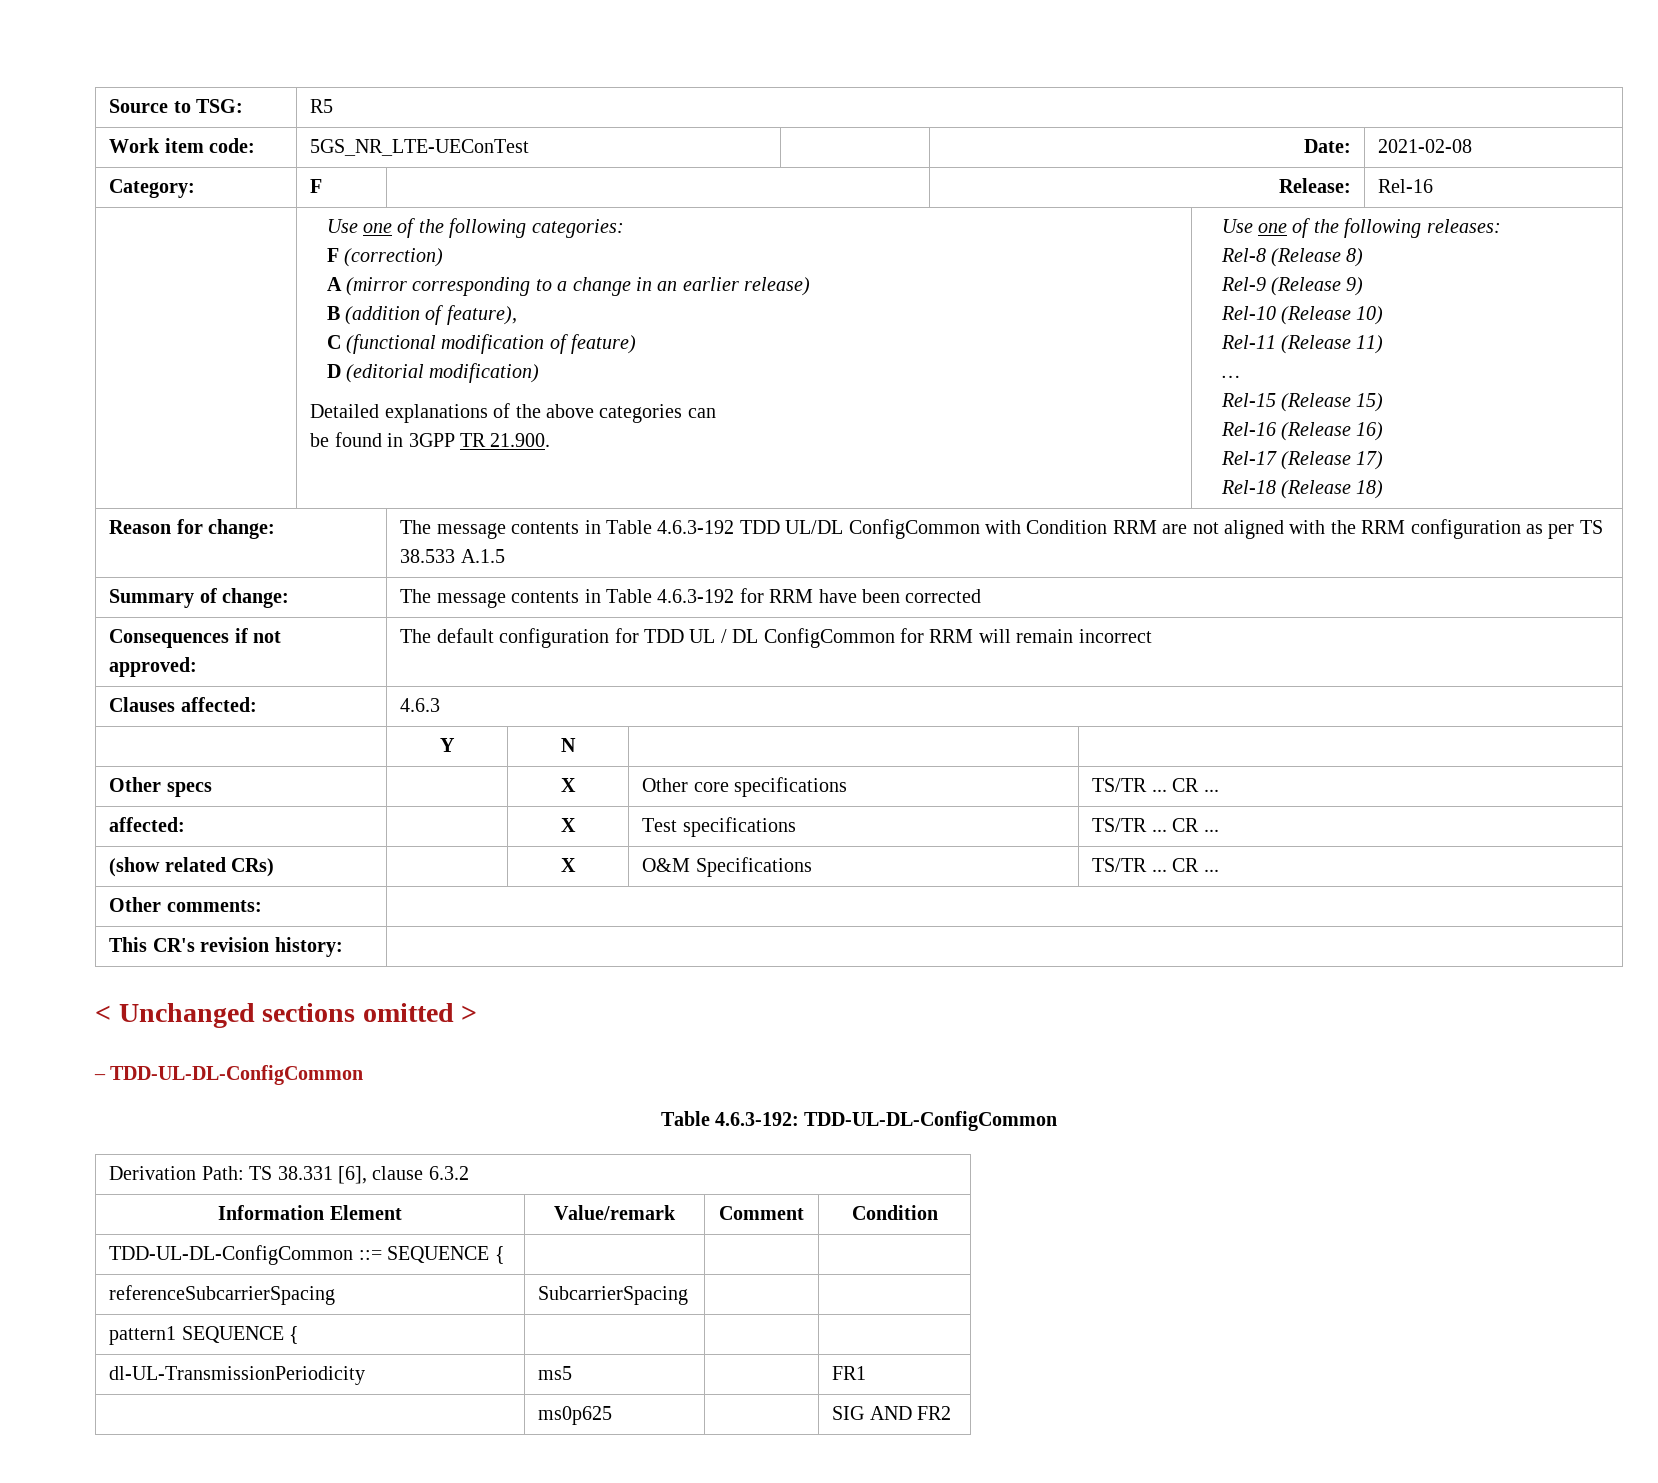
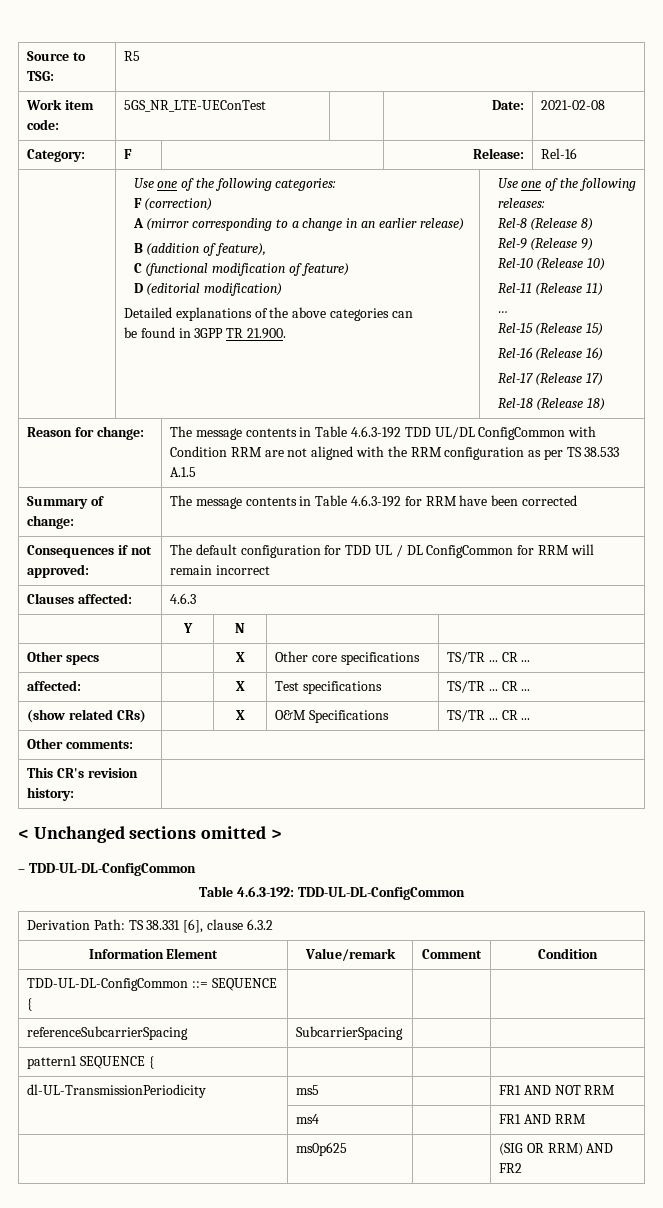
[538,1406,613,1425] [832,1406,865,1420] // | ms0p625 | | SIG -> [523,1085,616,1095] [296,1114,320,1124] [499,1114,586,1124] [296,1142,348,1156] [499,1143,583,1156] AND NOT RRM // | ms4 | | FR1 AND RRM // | ms0p625 | | (SIG OR RRM)

